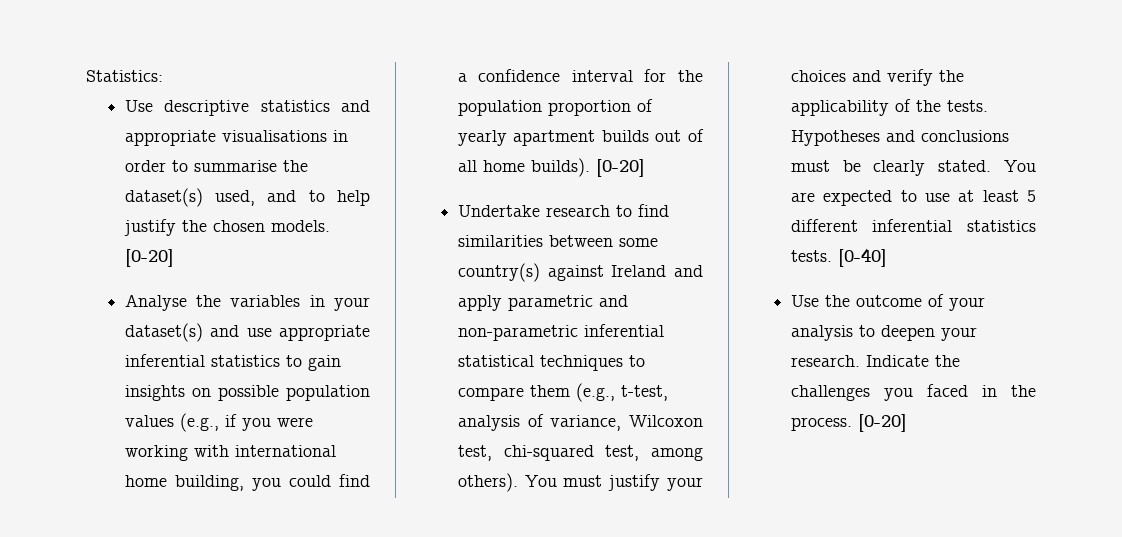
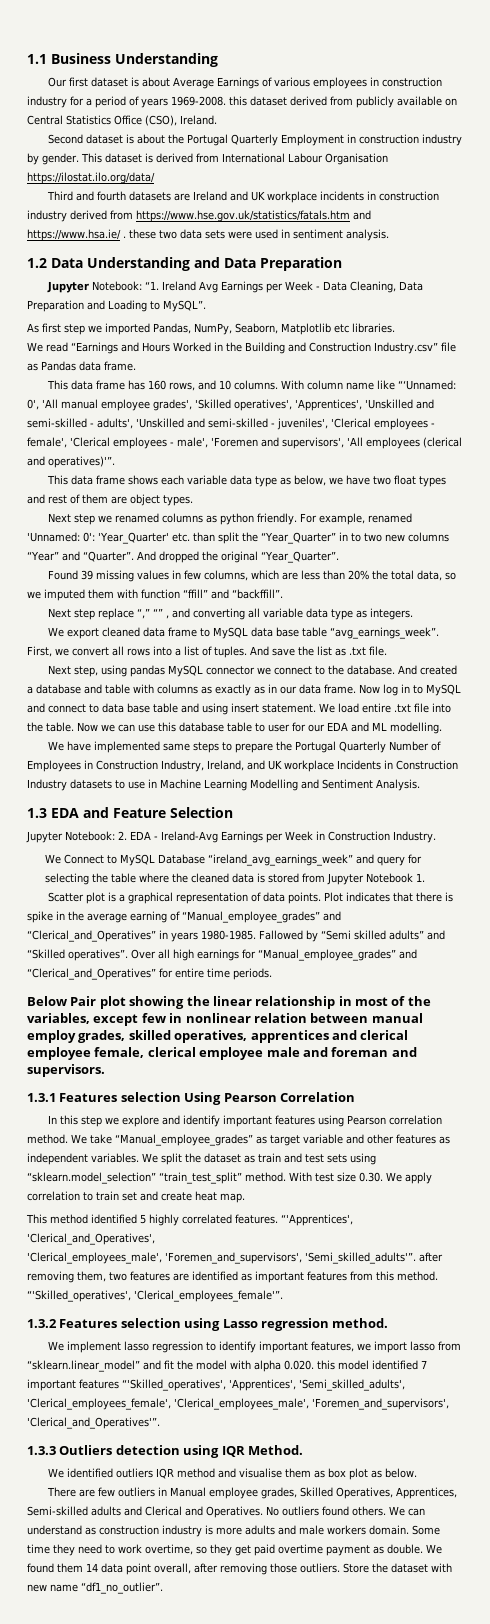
[86,70,163,82] [124,100,370,116] [124,130,348,146] [124,160,308,172] [124,188,370,207] [123,219,330,236] [124,249,174,267] [124,294,370,311] [124,323,370,342] [124,354,341,371] [124,385,370,401] [124,413,313,432] [124,445,336,461] [124,474,370,491] [457,69,703,82] [457,99,653,116] [457,129,704,146] [457,158,645,177] [457,204,669,217] [457,235,658,247] [457,263,703,282] [457,295,628,311] [457,324,664,341] [457,355,645,371] [457,383,668,402] [457,414,703,431] [457,445,703,461] [457,473,703,492] [790,69,964,86] [790,99,988,116] [790,130,1009,146] [790,160,1036,176] [790,190,1036,206] [790,219,1036,232] [790,248,887,267] [790,294,985,311] [790,325,977,341] [790,355,960,367] [790,384,1036,401] [790,414,907,432] Statistics: // Use descriptive statistics and appropriate visualisations in order to summarise the dataset(s) used, and to help justify the chosen models. [0-20] // Analyse the variables in your dataset(s) and use appropriate inferential statistics to gain insights on possible population values (e.g., if you were working with international home building, you could find a confidence interval for the population proportion of yearly apartment builds out of all home builds). [0-20] // Undertake research to find similarities between some country(s) against Ireland and apply parametric and non-parametric inferential statistical techniques to compare them (e.g., t-test, analysis of variance, Wilcoxon test, chi-squared test, among others). You must justify your choices and verify the applicability of the tests. Hypotheses and conclusions must be clearly stated. You are expected to use at least 5 different inferential statistics tests. [0-40] // Use the outcome of your analysis to deepen your research. Indicate the challenges you faced in the process. [0-20] -> [27,53,218,67] [47,77,442,89] [27,96,457,108] [27,115,217,126] [47,134,462,146] [27,153,388,165] [27,172,155,184] [46,191,439,203] [27,210,371,222] [27,229,389,241] [27,257,342,271] [46,281,423,293] [27,300,206,312] [27,323,395,335] [27,342,456,354] [27,361,136,371] [46,380,456,391] [27,399,434,411] [27,418,435,430] [27,437,462,449] [27,456,115,468] [46,475,446,487] [27,494,193,506] [47,513,412,525] [27,532,449,544] [27,551,339,563] [47,570,456,582] [27,589,283,601] [47,608,413,620] [47,627,439,639] [27,646,387,658] [47,665,457,677] [27,684,461,696] [27,703,451,715] [27,722,442,734] [47,741,441,753] [27,760,458,772] [27,779,420,791] [27,807,233,818] [26,831,436,843] [45,854,423,866] [45,873,426,885] [47,892,453,904] [27,911,341,923] [27,930,445,942] [27,949,417,961] [27,968,272,980] [27,996,431,1009] [27,1013,423,1026] [27,1030,409,1043] [27,1047,417,1060] [27,1064,105,1077] [27,1092,355,1105] [47,1115,442,1127] [27,1134,450,1146] [27,1153,376,1165] [27,1172,432,1184] [27,1191,245,1203] [26,1214,353,1226] [27,1233,155,1245] [27,1252,443,1264] [27,1271,438,1283] [27,1290,283,1302] [27,1318,389,1331] [47,1341,461,1353] [27,1360,427,1372] [27,1379,405,1391] [27,1398,449,1410] [27,1417,160,1429] [27,1445,303,1458] [47,1468,417,1480] [46,1487,457,1499] [27,1506,425,1518] [27,1525,440,1537] [27,1544,442,1556] [27,1563,452,1575] [27,1582,163,1594] 1.1 Business Understanding // Our first dataset is about Average Earnings of various employees in construction industry for a period of years 1969-2008. this dataset derived from publicly available on Central Statistics Office (CSO), Ireland. // Second dataset is about the Portugal Quarterly Employment in construction industry by gender. This dataset is derived from International Labour Organisation https://ilostat.ilo.org/data/ // Third and fourth datasets are Ireland and UK workplace incidents in construction industry derived from https://www.hse.gov.uk/statistics/fatals.htm and https://www.hsa.ie/ . these two data sets were used in sentiment analysis. // 1.2 Data Understanding and Data Preparation // Jupyter Notebook: “1. Ireland Avg Earnings per Week - Data Cleaning, Data Preparation and Loading to MySQL”. // As first step we imported Pandas, NumPy, Seaborn, Matplotlib etc libraries. // We read “Earnings and Hours Worked in the Building and Construction Industry.csv” file as Pandas data frame. // This data frame has 160 rows, and 10 columns. With column name like “‘Unnamed: 0', 'All manual employee grades', 'Skilled operatives', 'Apprentices', 'Unskilled and semi-skilled - adults', 'Unskilled and semi-skilled - juveniles', 'Clerical employees - female', 'Clerical employees - male', 'Foremen and supervisors', 'All employees (clerical and operatives)'”. // This data frame shows each variable data type as below, we have two float types and rest of them are object types. // Next step we renamed columns as python friendly. For example, renamed 'Unnamed: 0': 'Year_Quarter' etc. than split the “Year_Quarter” in to two new columns “Year” and “Quarter”. And dropped the original “Year_Quarter”. // Found 39 missing values in few columns, which are less than 20% the total data, so we imputed them with function “ffill” and “backffill”. // Next step replace “,” “” , and converting all variable data type as integers. // We export cleaned data frame to MySQL data base table “avg_earnings_week”. First, we convert all rows into a list of tuples. And save the list as .txt file. // Next step, using pandas MySQL connector we connect to the database. And created a database and table with columns as exactly as in our data frame. Now log in to MySQL and connect to data base table and using insert statement. We load entire .txt file into the table. Now we can use this database table to user for our EDA and ML modelling. // We have implemented same steps to prepare the Portugal Quarterly Number of Employees in Construction Industry, Ireland, and UK workplace Incidents in Construction Industry datasets to use in Machine Learning Modelling and Sentiment Analysis. // 1.3 EDA and Feature Selection // Jupyter Notebook: 2. EDA - Ireland-Avg Earnings per Week in Construction Industry. // We Connect to MySQL Database “ireland_avg_earnings_week” and query for selecting the table where the cleaned data is stored from Jupyter Notebook 1. // Scatter plot is a graphical representation of data points. Plot indicates that there is spike in the average earning of “Manual_employee_grades” and “Clerical_and_Operatives” in years 1980-1985. Fallowed by “Semi skilled adults” and “Skilled operatives”. Over all high earnings for “Manual_employee_grades” and “Clerical_and_Operatives” for entire time periods. // Below Pair plot showing the linear relationship in most of the variables, except few in nonlinear relation between manual employ grades, skilled operatives, apprentices and clerical employee female, clerical employee male and foreman and supervisors. // 1.3.1 Features selection Using Pearson Correlation // In this step we explore and identify important features using Pearson correlation method. We take “Manual_employee_grades” as target variable and other features as independent variables. We split the dataset as train and test sets using “sklearn.model_selection” “train_test_split” method. With test size 0.30. We apply correlation to train set and create heat map. // This method identified 5 highly correlated features. “'Apprentices', 'Clerical_and_Operatives', // 'Clerical_employees_male', 'Foremen_and_supervisors', 'Semi_skilled_adults'”. after removing them, two features are identified as important features from this method. “'Skilled_operatives', 'Clerical_employees_female'”. // 1.3.2 Features selection using Lasso regression method. // We implement lasso regression to identify important features, we import lasso from “sklearn.linear_model” and fit the model with alpha 0.020. this model identified 7 important features “'Skilled_operatives', 'Apprentices', 'Semi_skilled_adults', 'Clerical_employees_female', 'Clerical_employees_male', 'Foremen_and_supervisors', 'Clerical_and_Operatives'”. // 1.3.3 Outliers detection using IQR Method. // We identified outliers IQR method and visualise them as box plot as below. // There are few outliers in Manual employee grades, Skilled Operatives, Apprentices, Semi-skilled adults and Clerical and Operatives. No outliers found others. We can understand as construction industry is more adults and male workers domain. Some time they need to work overtime, so they get paid overtime payment as double. We found them 14 data point overall, after removing those outliers. Store the dataset with new name “df1_no_outlier”.

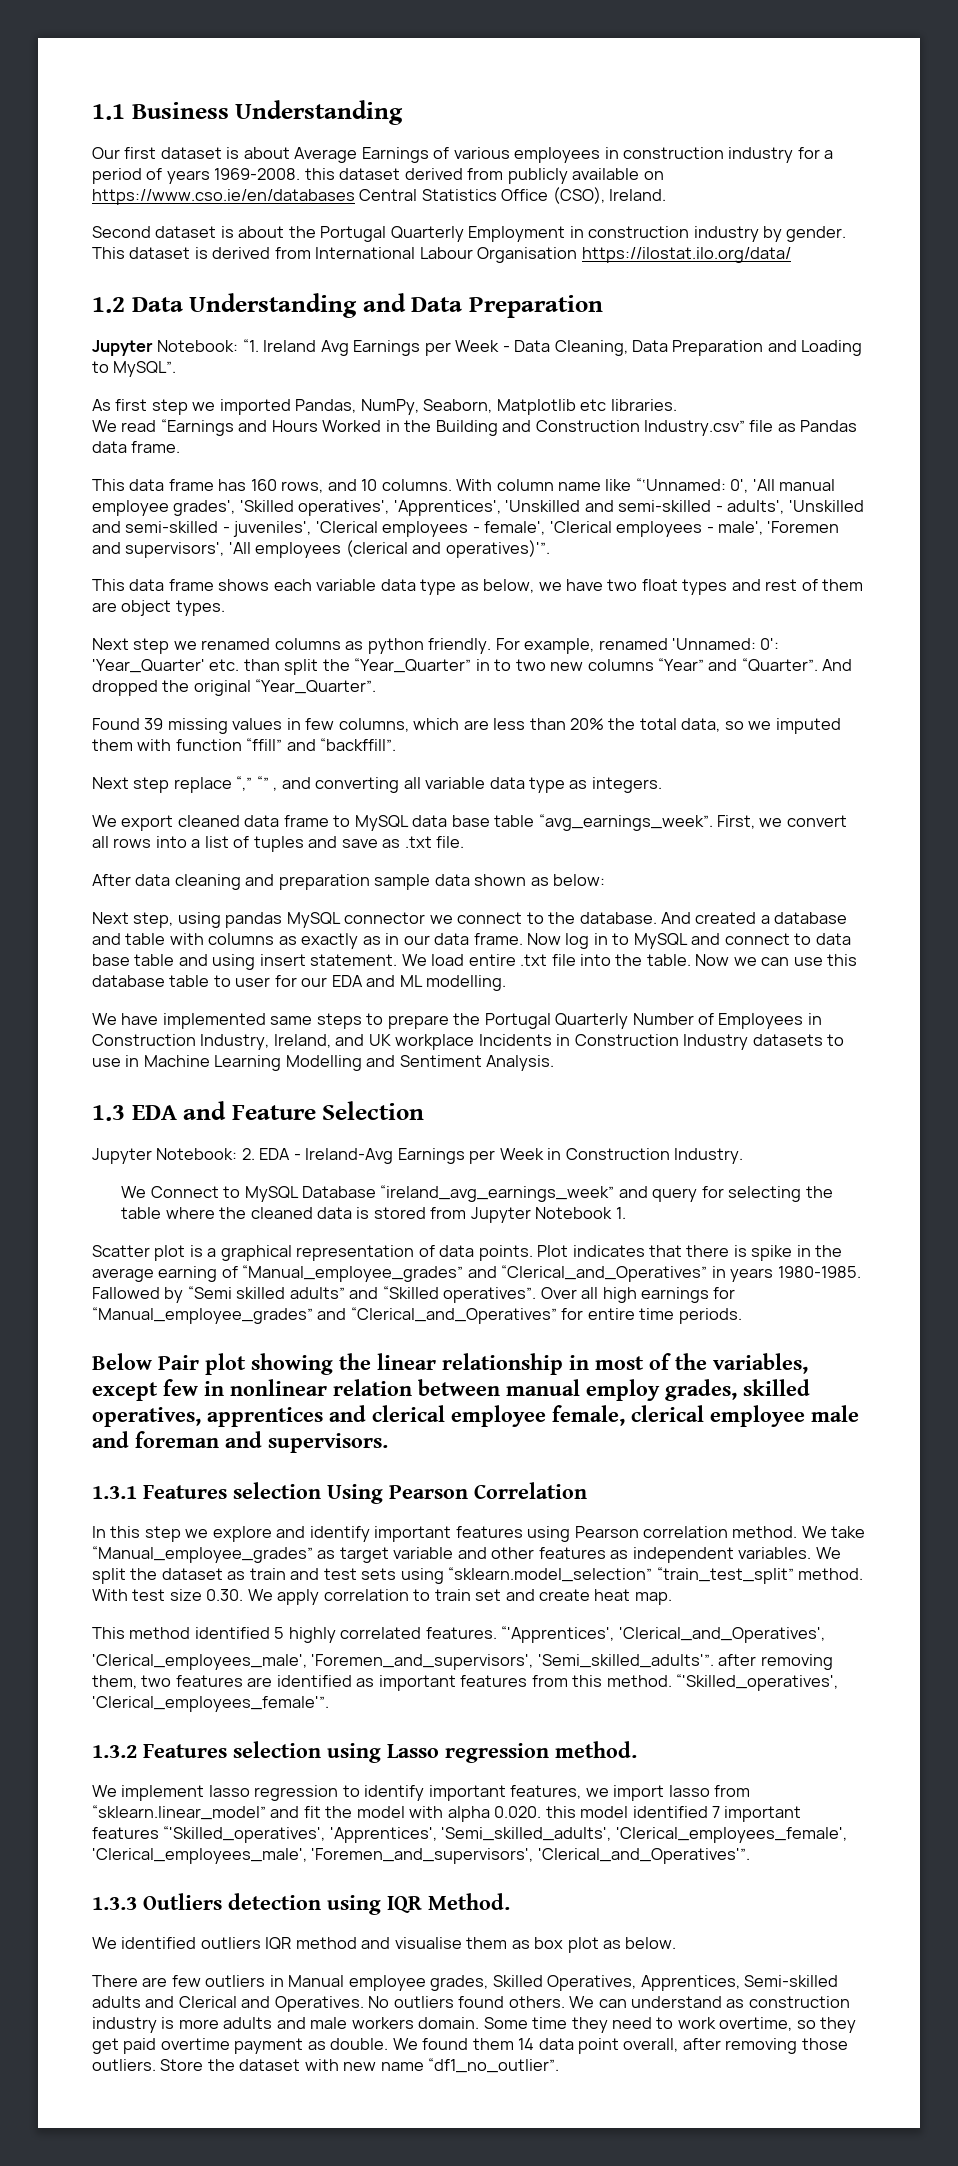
(457, 102) none -> [92,189,355,205] https://www.cso.ie/en/databases
[46,191,439,203] [27,210,371,222] [27,229,389,241] // Third and fourth datasets are Ireland and UK workplace incidents in construction industry derived from https://www.hse.gov.uk/statistics/fatals.htm and https://www.hsa.ie/ . these two data sets were used in sentiment analysis. -> (791, 255) none
[214,646,387,658] tuples. And save the list as .txt file. -> [253,836,465,852] [92,874,606,890] tuples and save as .txt file. // After data cleaning and preparation sample data shown as below:

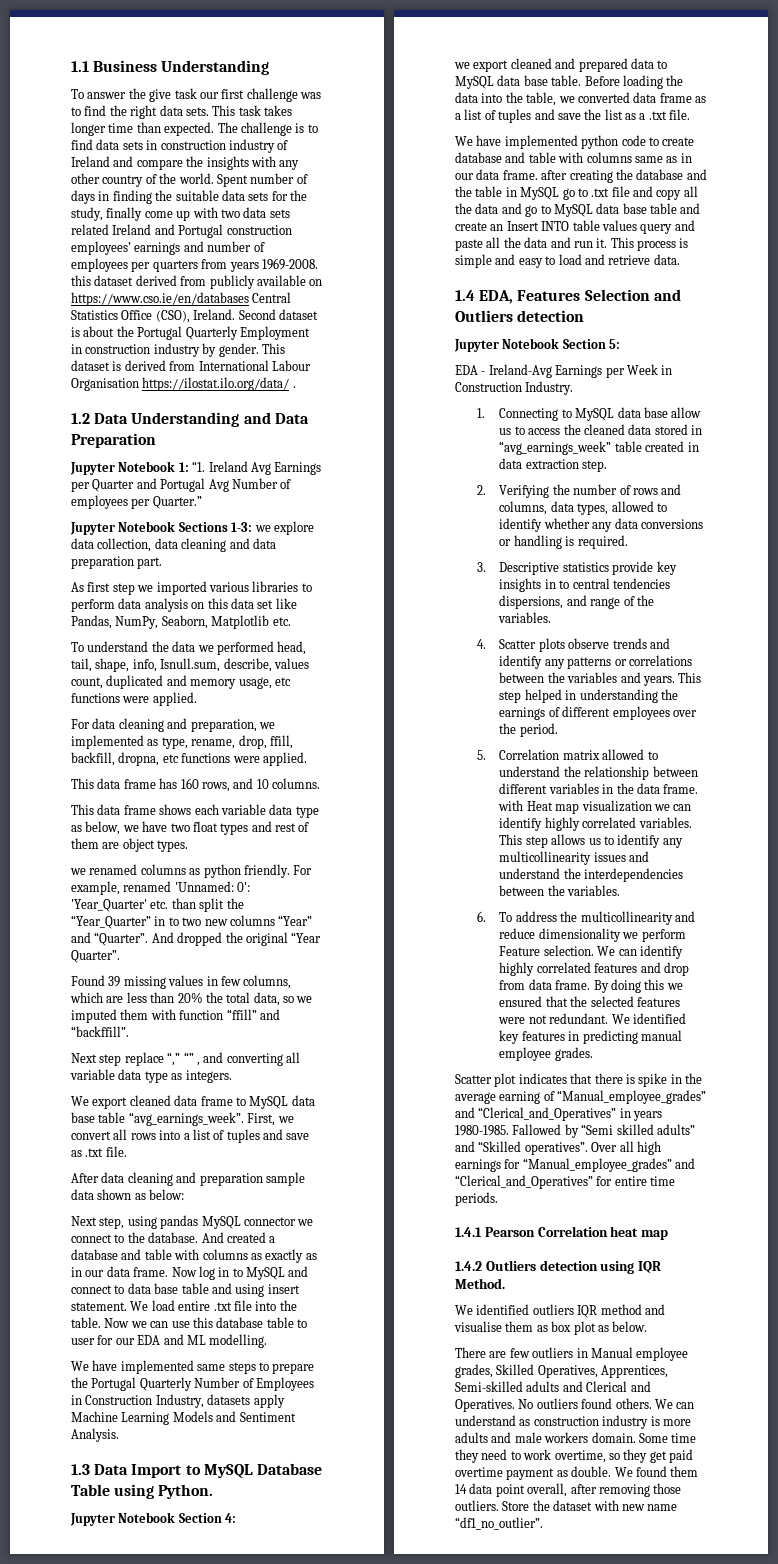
[92,147,834,163] [92,168,163,184] Our first dataset is about Average Earnings of various employees in construction industry for a period of -> [71,88,321,102] [71,105,292,119] [71,122,318,136] [71,139,289,153] [71,156,300,170] [71,173,308,187] [71,190,307,204] [71,207,290,221] [71,224,292,238] [71,241,265,255] [71,258,228,272] To answer the give task our first challenge was to find the right data sets. This task takes longer time than expected. The challenge is to find data sets in construction industry of Ireland and compare the insights with any other country of the world. Spent number of days in finding the suitable data sets for the study, finally come up with two data sets related Ireland and Portugal construction employees’ earnings and number of employees per quarters from
(667, 195) // -> (236, 314) none
(791, 255) none -> [292,386,296,388] .
[157,340,239,352] Notebook: -> [118,461,189,472] Notebook 1:
[455,340,863,356] [92,361,177,377] Week - Data Cleaning, Data Preparation and Loading to MySQL”. -> [92,478,292,492] [71,495,202,509] [70,521,314,535] [71,538,276,552] [71,556,163,569] Quarter and Portugal Avg Number of employees per Quarter.” // Jupyter Notebook Sections 1-3: we explore data collection, data cleaning and data preparation part.
[295,399,677,415] [92,419,858,436] [92,441,181,453] Pandas, NumPy, Seaborn, Matplotlib etc libraries. // We read “Earnings and Hours Worked in the Building and Construction Industry.csv” file as Pandas data frame. -> [208,581,312,592] [71,598,297,612] [71,615,291,629] [71,641,307,655] [71,658,309,672] [71,675,291,689] [71,692,197,706] [71,718,275,732] [71,735,293,749] [71,752,307,766] various libraries to perform data analysis on this data set like Pandas, NumPy, Seaborn, Matplotlib etc. // To understand the data we performed head, tail, shape, info, Isnull.sum, describe, values count, duplicated and memory usage, etc functions were applied. // For data cleaning and preparation, we implemented as type, rename, drop, ffill, backfill, dropna, etc functions were applied.
[456,478,836,493] [92,500,864,516] [92,521,840,537] [92,540,550,558] With column name like “‘Unnamed: 0', 'All manual employee grades', 'Skilled operatives', 'Apprentices', 'Unskilled and semi-skilled - adults', 'Unskilled and semi-skilled - juveniles', 'Clerical employees - female', 'Clerical employees - male', 'Foremen and supervisors', 'All employees (clerical and operatives)'”. -> (320, 783) none
[92,638,170,654] Next step -> (189, 846) none
[255,679,377,694] “Year_Quarter”. -> [291,932,322,943] [71,950,120,963] “Year Quarter”.
[273,1034,845,1050] [92,1055,140,1067] Ireland, and UK workplace Incidents in Construction Industry datasets to use in -> [207,1394,285,1408] datasets apply
[285,1055,362,1071] Modelling -> [172,1411,213,1422] Models
[131,1101,425,1120] [92,1148,255,1164] EDA and Feature Selection // Jupyter Notebook: 2. -> [94,1463,322,1478] [71,1484,214,1499] [70,1512,237,1526] [454,58,668,72] [455,75,684,89] [455,92,706,106] [455,109,691,123] [455,135,695,149] [455,152,692,163] [455,169,707,183] [455,186,698,200] [455,203,701,217] [455,220,695,234] [455,237,689,251] [455,254,680,268] [455,289,681,304] [455,310,585,322] [454,338,621,352] Data Import to MySQL Database Table using Python. // Jupyter Notebook Section 4: // we export cleaned and prepared data to MySQL data base table. Before loading the data into the table, we converted data frame as a list of tuples and save the list as a .txt file. // We have implemented python code to create database and table with columns same as in our data frame. after creating the database and the table in MySQL go to .txt file and copy all the data and go to MySQL data base table and create an Insert INTO table values query and paste all the data and run it. This process is simple and easy to load and retrieve data. // 1.4 EDA, Features Selection and Outliers detection // Jupyter Notebook Section 5: //
[121,1185,833,1202] [121,1207,626,1223] [92,1245,569,1261] We Connect to MySQL Database “ireland_avg_earnings_week” and query for selecting the table where the cleaned data is stored from Jupyter Notebook 1. // Scatter plot is a graphical representation of data points. Plot -> [477,407,702,421] [499,424,703,435] [499,441,699,455] [499,458,608,472] [477,484,682,498] [499,501,667,515] [499,518,703,532] [499,535,628,549] [477,561,677,575] [499,578,670,592] [499,595,654,609] [498,612,552,623] [477,638,670,652] [499,655,692,669] [499,672,702,686] [499,689,678,703] [499,706,697,720] [499,723,558,737] [477,749,658,760] [499,766,698,780] [499,783,699,794] [498,800,692,814] [499,817,692,831] [499,834,683,848] [499,851,650,865] [499,868,684,882] [499,885,621,896] [477,911,695,925] [499,928,686,942] [499,945,683,959] [499,962,689,976] [499,979,683,993] [499,996,680,1007] [498,1013,686,1024] [499,1030,682,1044] [499,1047,593,1061] [455,1073,517,1087] 1. Connecting to MySQL data base allow us to access the cleaned data stored in “avg_earnings_week” table created in data extraction step. // 2. Verifying the number of rows and columns, data types, allowed to identify whether any data conversions or handling is required. // 3. Descriptive statistics provide key insights in to central tendencies dispersions, and range of the variables. // 4. Scatter plots observe trends and identify any patterns or correlations between the variables and years. This step helped in understanding the earnings of different employees over the period. // 5. Correlation matrix allowed to understand the relationship between different variables in the data frame. with Heat map visualization we can identify highly correlated variables. This step allows us to identify any multicollinearity issues and understand the interdependencies between the variables. // 6. To address the multicollinearity and reduce dimensionality we perform Feature selection. We can identify highly correlated features and drop from data frame. By doing this we ensured that the selected features were not redundant. We identified key features in predicting manual employee grades. // Scatter plot
[92,1353,808,1375] [92,1379,810,1401] [92,1405,859,1427] [92,1431,388,1453] [92,1482,587,1504] [92,1526,866,1542] [92,1546,841,1563] [92,1567,864,1584] [92,1589,672,1605] [92,1626,825,1643] [92,1654,833,1670] [92,1674,839,1691] [92,1696,329,1712] [92,1741,637,1763] [92,1785,751,1801] [92,1805,802,1822] [92,1826,847,1843] [92,1848,750,1864] [92,1897,137,1910] Below Pair plot showing the linear relationship in most of the variables, except few in nonlinear relation between manual employ grades, skilled operatives, apprentices and clerical employee female, clerical employee male and foreman and supervisors. // 1.3.1 Features selection Using Pearson Correlation // In this step we explore and identify important features using Pearson correlation method. We take “Manual_employee_grades” as target variable and other features as independent variables. We split the dataset as train and test sets using “sklearn.model_selection” “train_test_split” method. With test size 0.30. We apply correlation to train set and create heat map. // This method identified 5 highly correlated features. “'Apprentices', 'Clerical_and_Operatives', // 'Clerical_employees_male', 'Foremen_and_supervisors', 'Semi_skilled_adults'”. after removing them, two features are identified as important features from this method. “'Skilled_operatives', 'Clerical_employees_female'”. // 1.3.2 Features selection using Lasso regression method. // We implement lasso regression to identify important features, we import lasso from “sklearn.linear_model” and fit the model with alpha 0.020. this model identified 7 important features “'Skilled_operatives', 'Apprentices', 'Semi_skilled_adults', 'Clerical_employees_female', 'Clerical_employees_male', 'Foremen_and_supervisors', 'Clerical_and_Operatives'”. // 1.3.3 -> [455,1226,669,1240] [455,1261,482,1271] 1.4.1 Pearson Correlation heat map // 1.4.2

